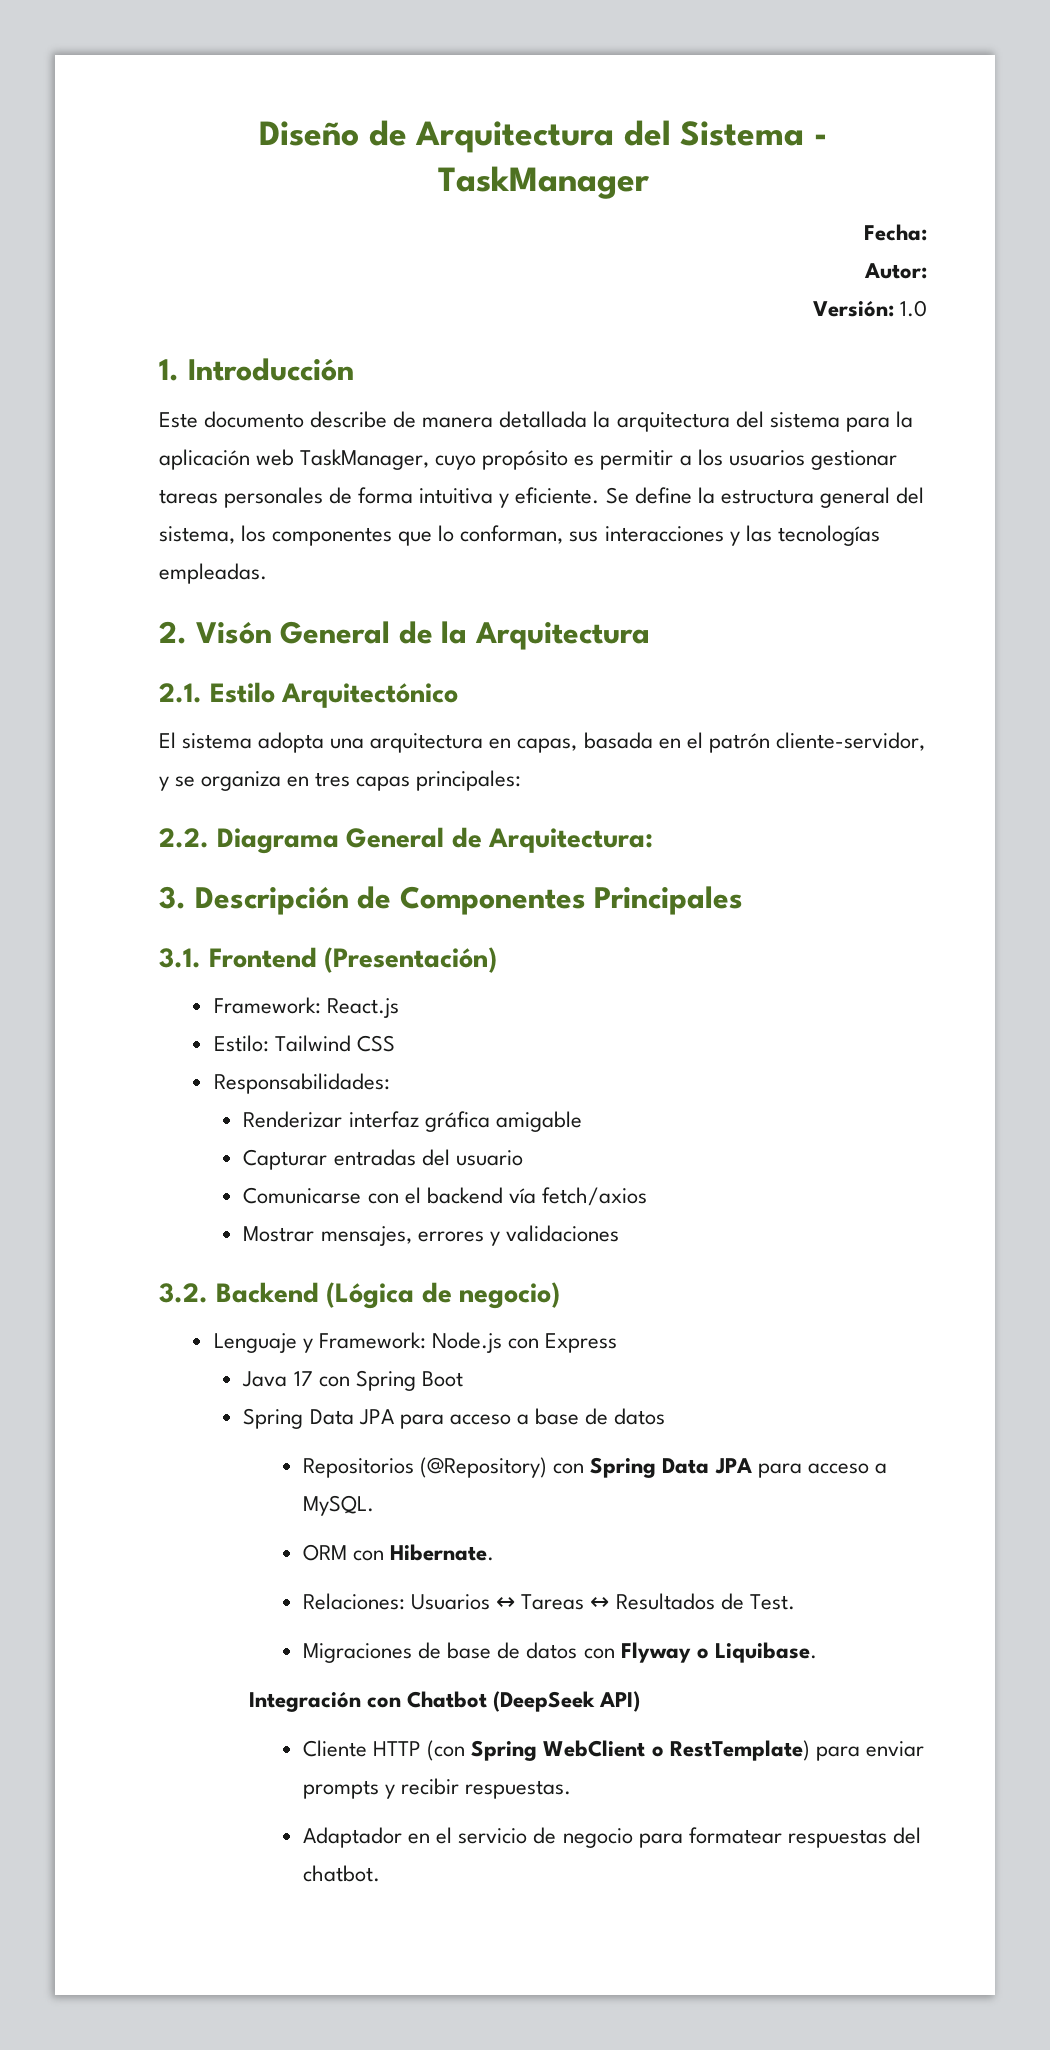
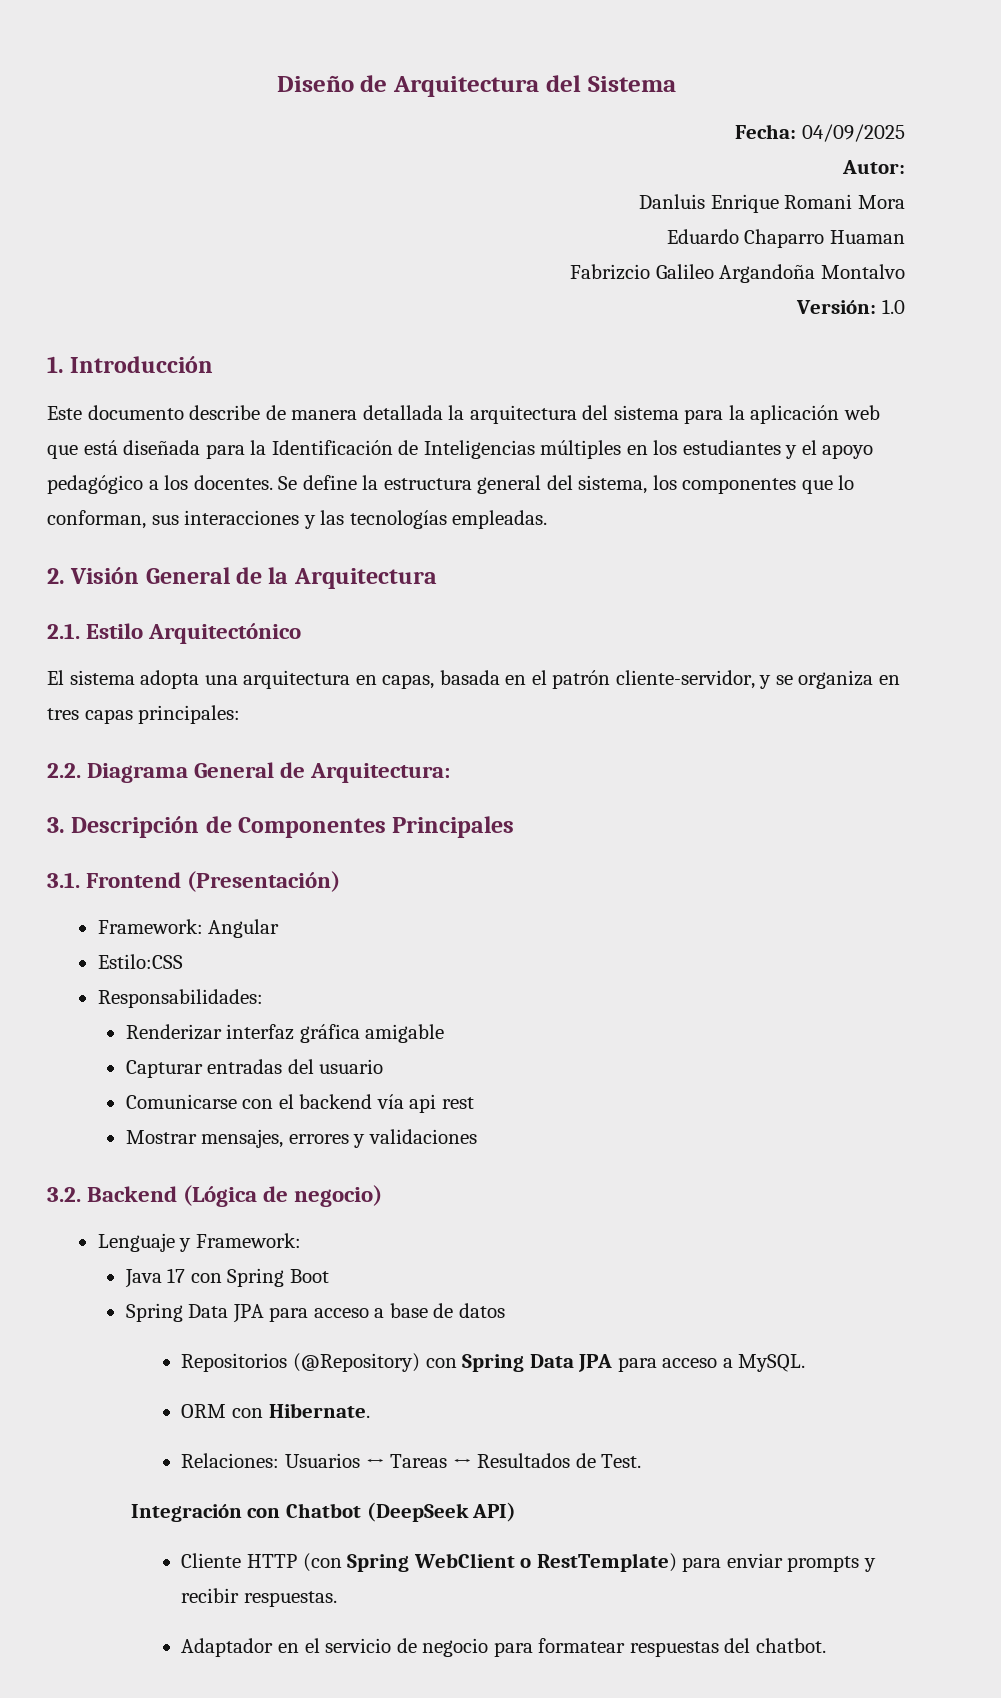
[813,134,827,145] [437,166,650,199] - TaskManager -> (676, 84) none
(927, 232) none -> [802,124,905,142] 04/09/2025
(927, 271) none -> [639,194,905,213] [666,229,905,248] [570,264,905,283] // Danluis Enrique Romani Mora // Eduardo Chaparro Huaman // Fabrizcio Galileo Argandoña Montalvo
[300,449,897,470] [159,487,600,508] TaskManager, cuyo propósito es permitir a los usuarios gestionar tareas personales de forma intuitiva y eficiente. -> [47,440,874,459] [47,475,273,494] que está diseñada para la Identificación de Inteligencias múltiples en los estudiantes y el apoyo pedagógico a los docentes.
[195,621,272,644] Visón -> [70,567,140,584] Visión
[326,998,399,1018] [213,1035,395,1052] React.js // Estilo: Tailwind CSS -> [208,919,280,938] [97,954,183,969] Angular // Estilo:CSS
[541,1187,647,1206] fetch/axios -> [409,1094,474,1113] api rest
[431,1332,617,1353] Node.js con Express -> (301, 1240) none
[303,1642,817,1663] // Migraciones de base de datos con Flyway o Liquibase. -> (642, 1461) none

